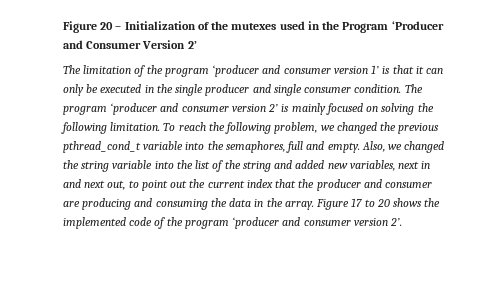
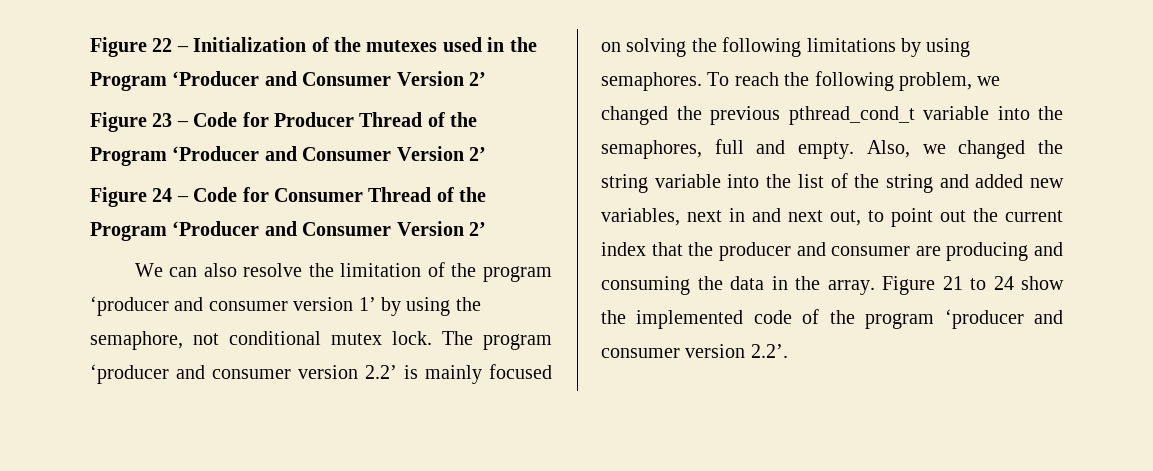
[63,21,114,33] Figure 20 -> [90,37,173,57] Figure 22
[63,65,81,74] The -> [90,112,478,132] [90,146,486,166] [90,187,487,207] [90,221,486,241] [134,263,334,277] Figure 23 – Code for Producer Thread of the Program ‘Producer and Consumer Version 2’ // Figure 24 – Code for Consumer Thread of the Program ‘Producer and Consumer Version 2’ // We can also resolve the
[382,65,444,74] [63,84,402,96] is that it can only be executed in the single producer and single consumer condition. -> [381,297,481,316] [90,331,432,350] by using the semaphore, not conditional mutex lock.
[268,104,279,112] 2’ -> [365,365,397,379] 2.2’
[110,122,161,131] limitation. -> [806,38,971,57] [601,72,702,91] limitations by using semaphores.
[351,198,423,207] 17 to 20 shows -> [942,276,1064,290] 21 to 24 show
[390,218,403,226] 2’. -> [750,344,788,358] 2.2’.

